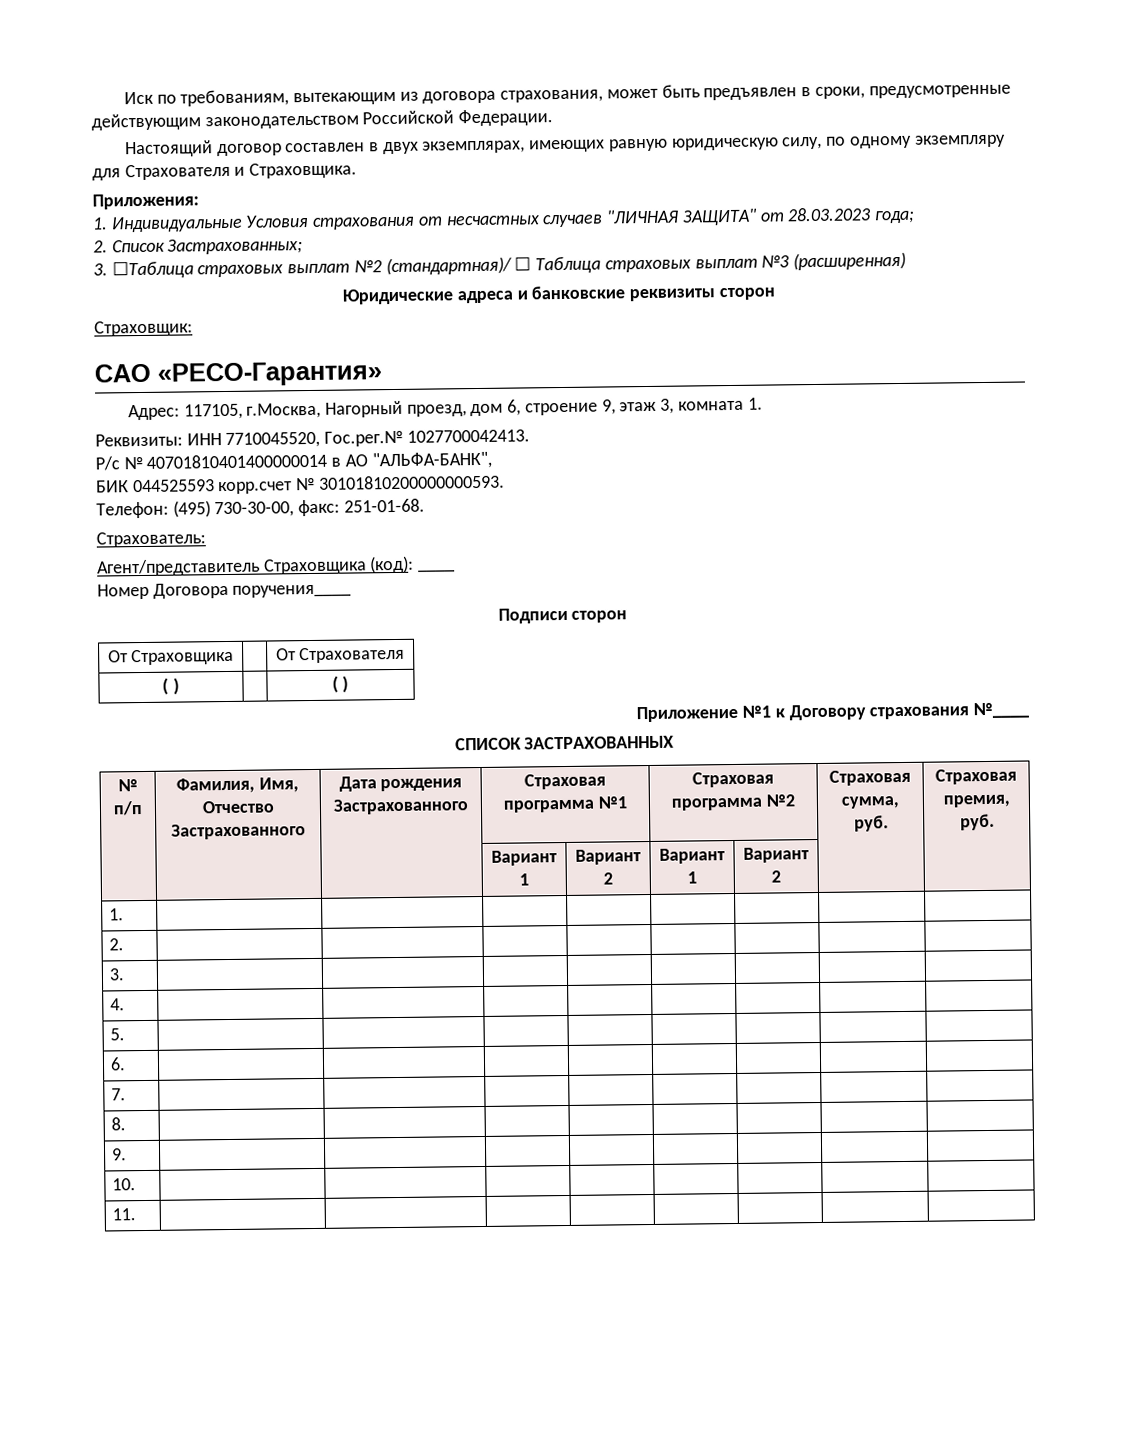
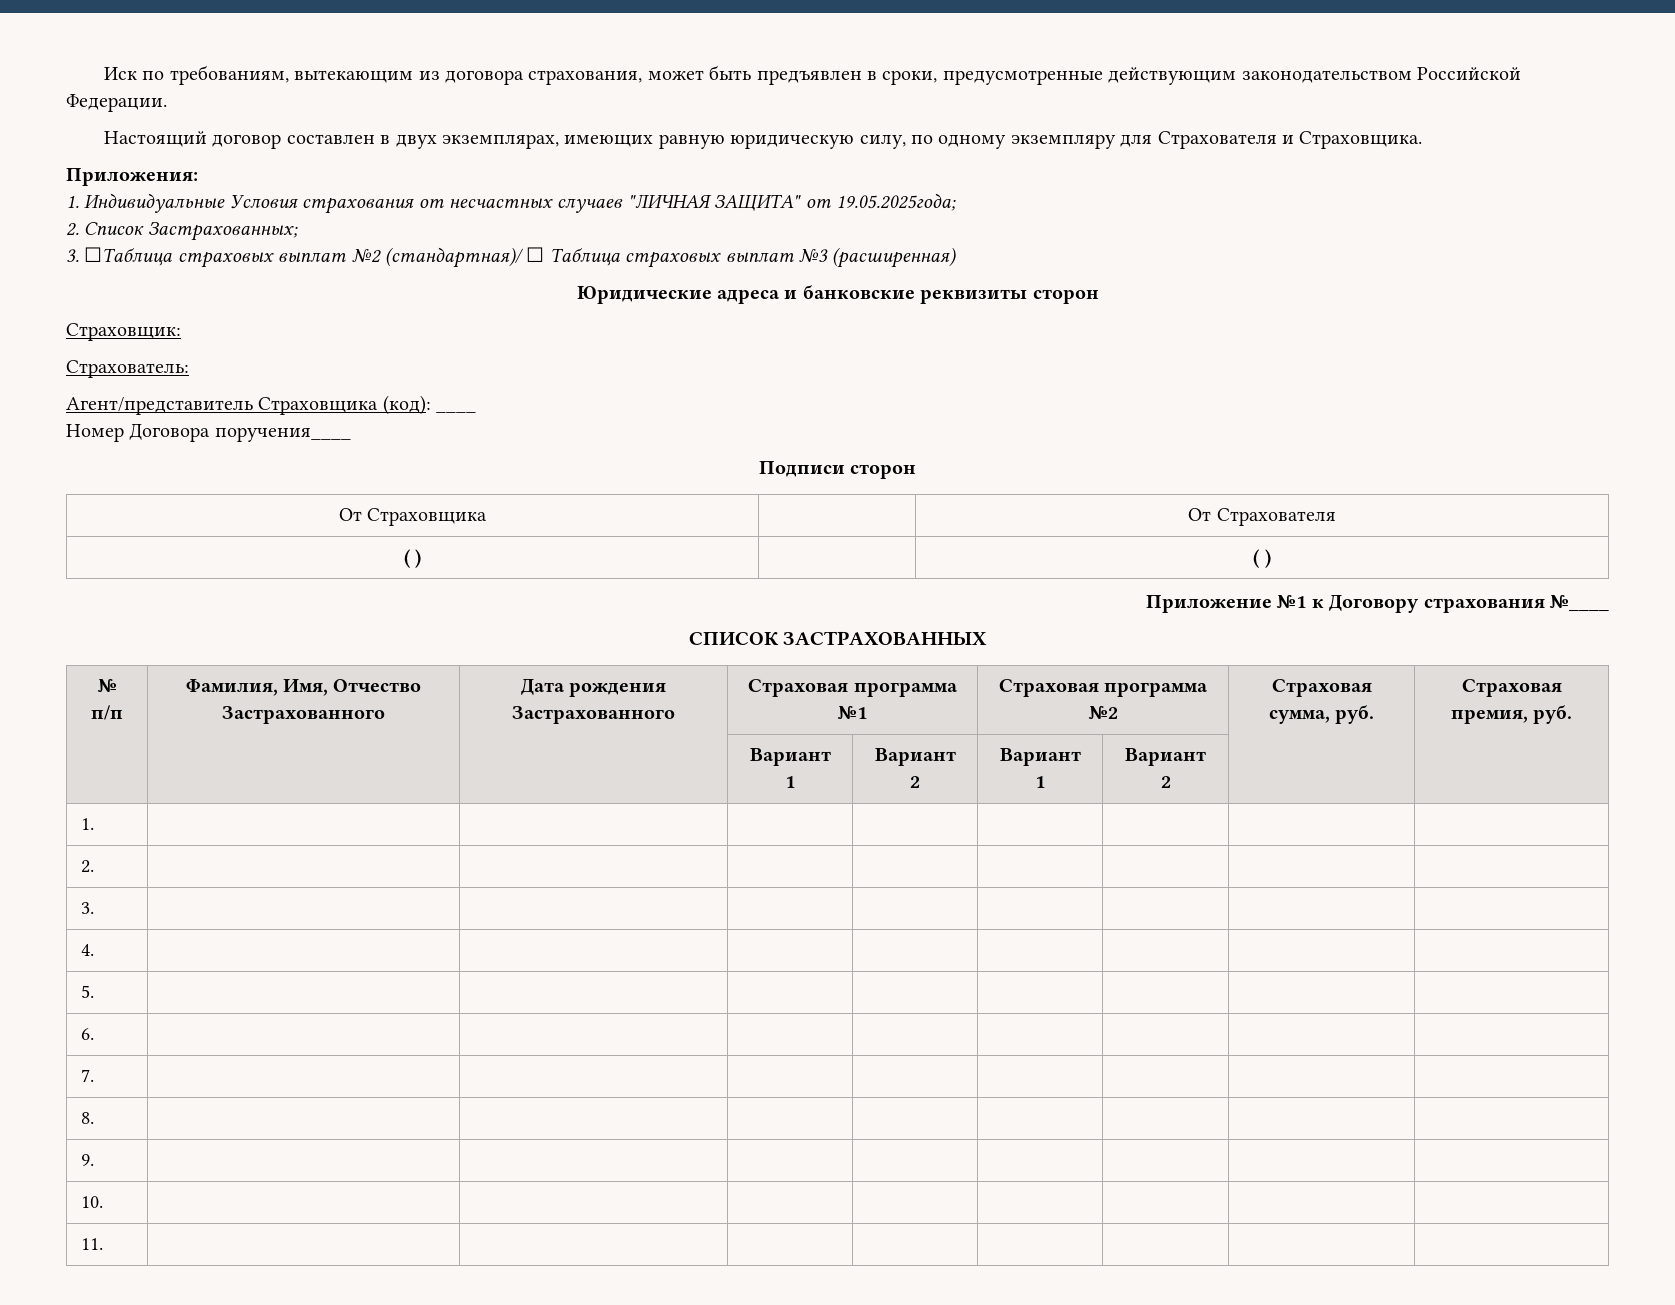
[787,207,915,224] 28.03.2023 года; -> [835,193,956,211] 19.05.2025года;
[94,361,382,387] [127,397,763,421] [95,429,530,448] [95,451,492,471] [96,474,505,495] [96,498,425,519] // САО «РЕСО-Гарантия» // Адрес: 117105, г.Москва, Нагорный проезд, дом 6, строение 9, этаж 3, комната 1. // Реквизиты: ИНН 7710045520, Гос.рег.№ 1027700042413. // Р/с № 40701810401400000014 в АО "АЛЬФА-БАНК", // БИК 044525593 корр.счет № 30101810200000000593. // Телефон: (495) 730-30-00, факс: 251-01-68. -> (181, 332) none

